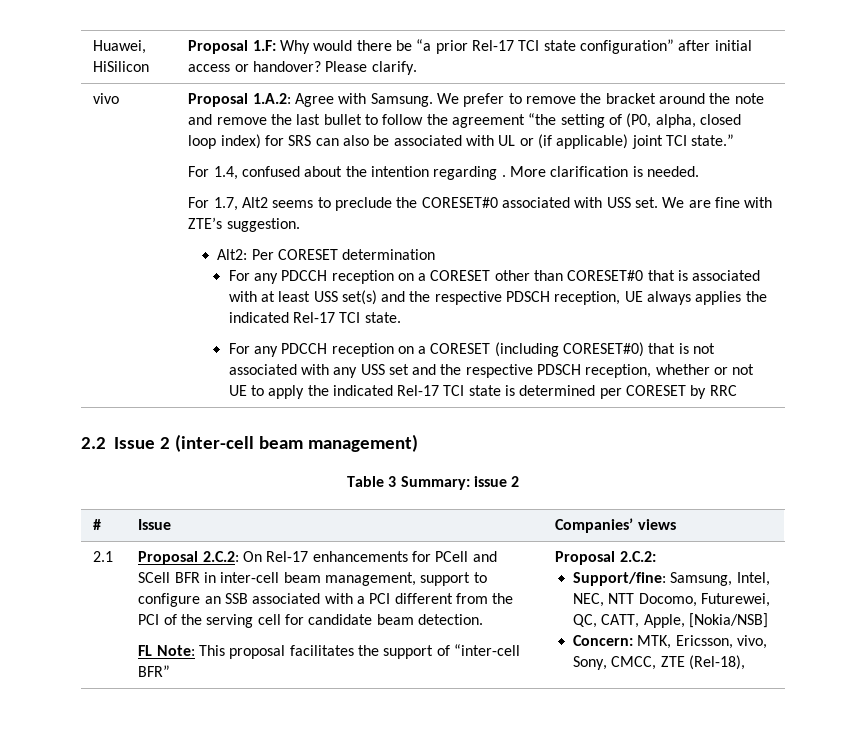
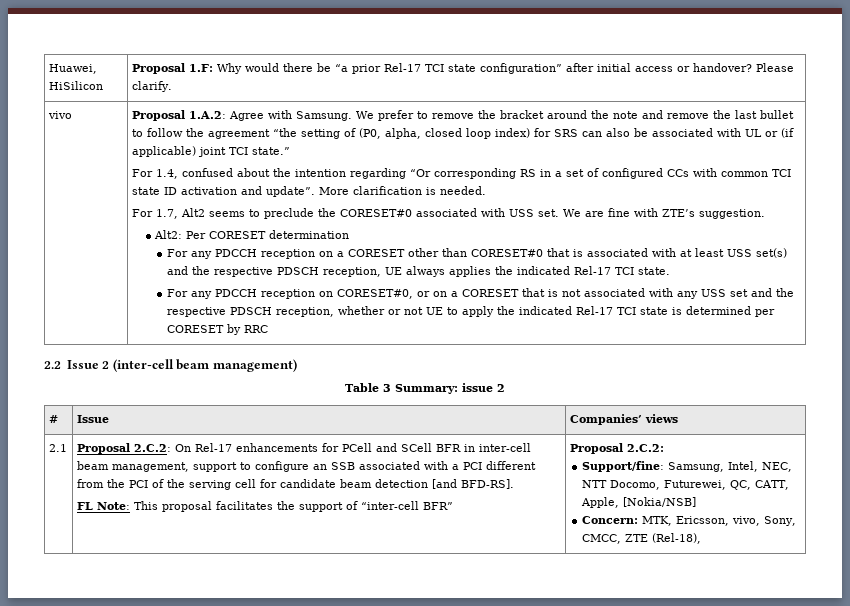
[501,175,506,177] . -> [409,168,791,179] [131,186,315,197] “Or corresponding RS in a set of configured CCs with common TCI state ID activation and update”.
[418,342,645,357] a CORESET (including CORESET#0) -> [337,289,520,299] CORESET#0, or on a CORESET
[417,614,483,625] detection. -> [374,479,514,489] detection [and BFD-RS].

